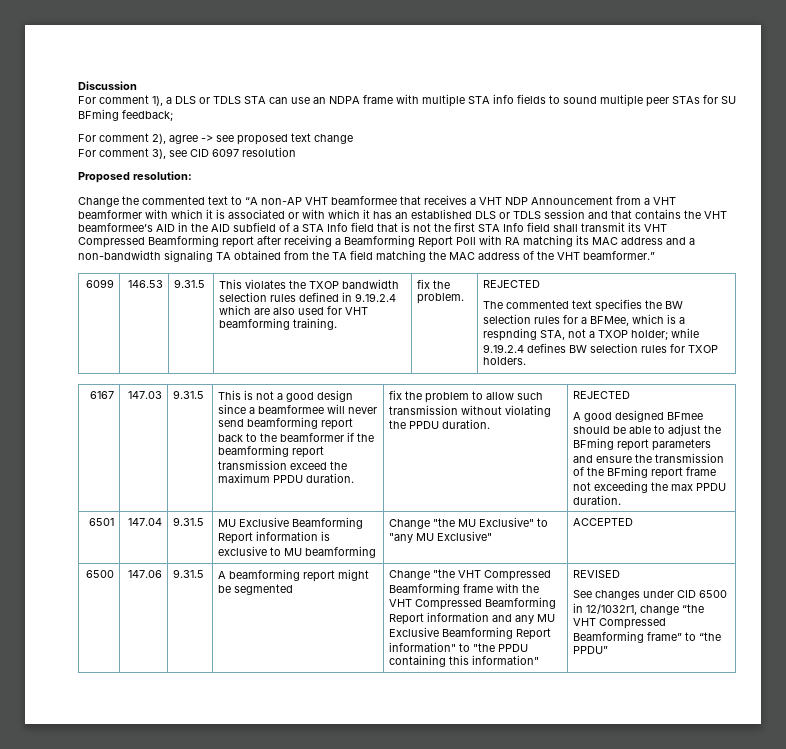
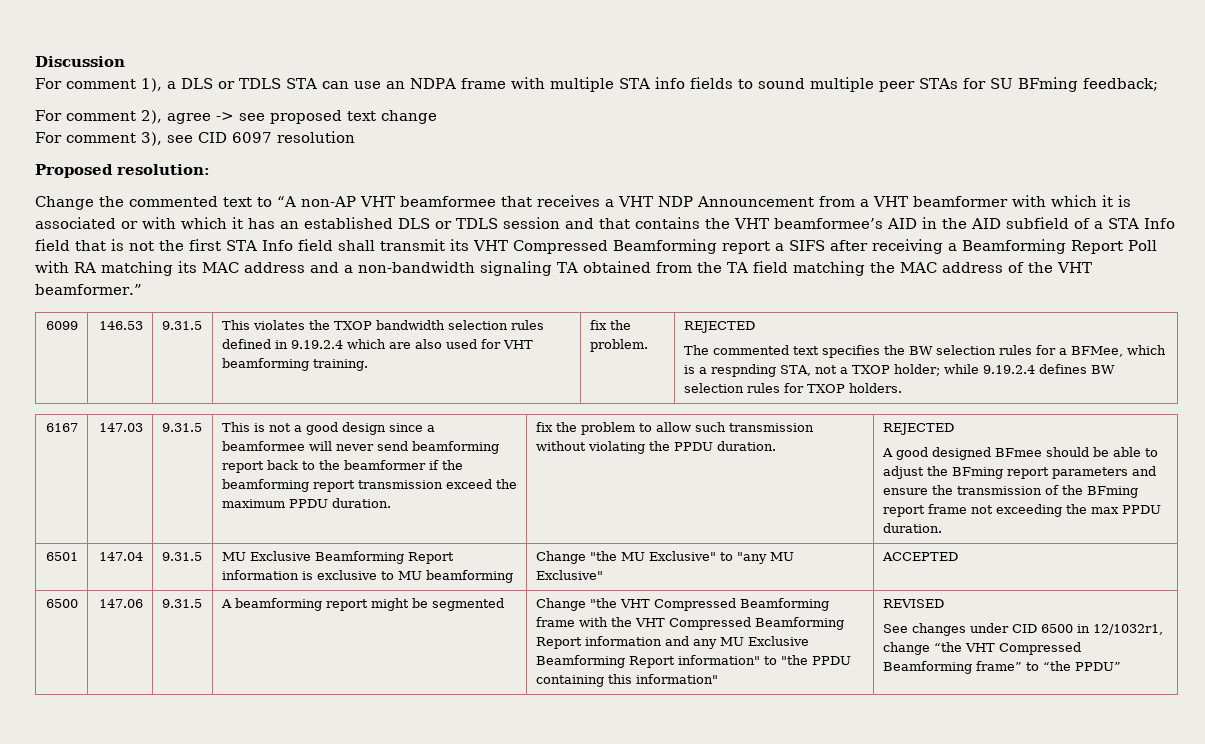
(254, 242) none -> [775,240,825,251] a SIFS

